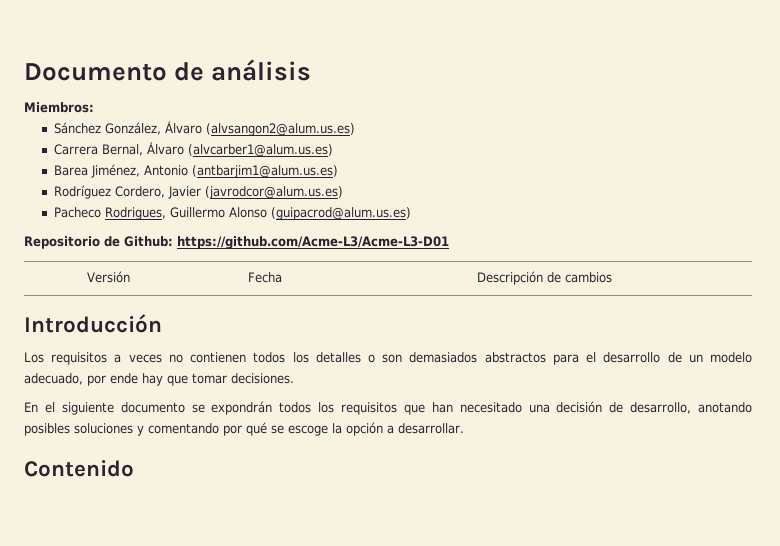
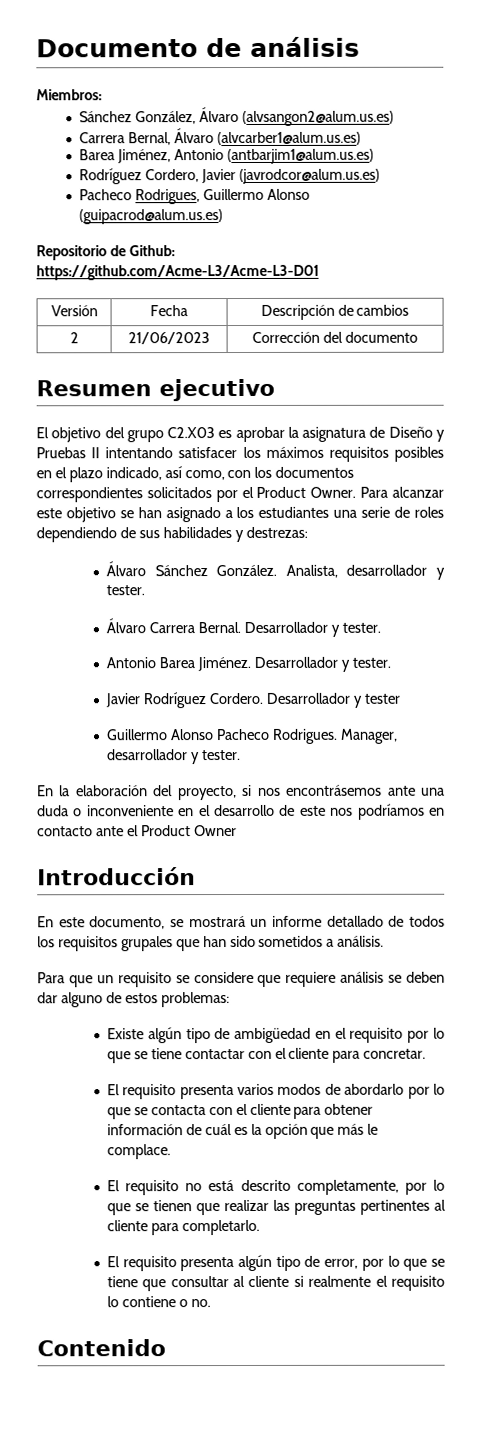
[24,314,162,333] [24,352,752,365] [24,373,294,386] [24,401,273,415] // Introducción // Los requisitos a veces no contienen todos los detalles o son demasiados abstractos para el desarrollo de un modelo adecuado, por ende hay que tomar decisiones. // En el siguiente documento se expondrán -> [69,332,79,344] [128,332,210,345] [252,331,418,343] [36,378,275,402] [36,426,445,443] [36,446,444,462] [36,466,355,483] [36,486,445,503] [36,506,445,523] [36,526,308,543] [105,561,445,580] [105,585,145,596] [105,618,381,637] [105,656,391,672] [104,692,400,709] [106,728,398,744] [106,749,241,765] [37,784,446,801] [37,803,445,820] [37,825,237,837] [37,867,196,886] [37,915,405,930] // 2 | 21/06/2023 | Corrección del documento // Resumen ejecutivo // El objetivo del grupo C2.X03 es aprobar la asignatura de Diseño y Pruebas II intentando satisfacer los máximos requisitos posibles en el plazo indicado, así como, con los documentos correspondientes solicitados por el Product Owner. Para alcanzar este objetivo se han asignado a los estudiantes una serie de roles dependiendo de sus habilidades y destrezas: // Álvaro Sánchez González. Analista, desarrollador y tester. // Álvaro Carrera Bernal. Desarrollador y tester. // Antonio Barea Jiménez. Desarrollador y tester. // Javier Rodríguez Cordero. Desarrollador y tester // Guillermo Alonso Pacheco Rodrigues. Manager, desarrollador y tester. // En la elaboración del proyecto, si nos encontrásemos ante una duda o inconveniente en el desarrollo de este nos podríamos en contacto ante el Product Owner // Introducción // En este documento, se mostrará un informe detallado de
(397, 408) none -> [120,936,173,952] grupales
[459,401,752,414] [24,422,464,436] necesitado una decisión de desarrollo, anotando posibles soluciones y comentando por qué se escoge la opción a desarrollar. -> [229,935,385,948] [37,971,445,988] [37,992,230,1008] [106,1027,445,1044] [106,1047,427,1064] [106,1083,446,1100] [106,1103,374,1120] [106,1123,379,1139] [106,1144,171,1160] [106,1179,446,1196] [106,1199,447,1216] [106,1219,260,1236] [106,1254,445,1272] [106,1275,446,1292] [106,1296,211,1308] sido sometidos a análisis. // Para que un requisito se considere que requiere análisis se deben dar alguno de estos problemas: // Existe algún tipo de ambigüedad en el requisito por lo que se tiene contactar con el cliente para concretar. // El requisito presenta varios modos de abordarlo por lo que se contacta con el cliente para obtener información de cuál es la opción que más le complace. // El requisito no está descrito completamente, por lo que se tienen que realizar las preguntas pertinentes al cliente para completarlo. // El requisito presenta algún tipo de error, por lo que se tiene que consultar al cliente si realmente el requisito lo contiene o no.

